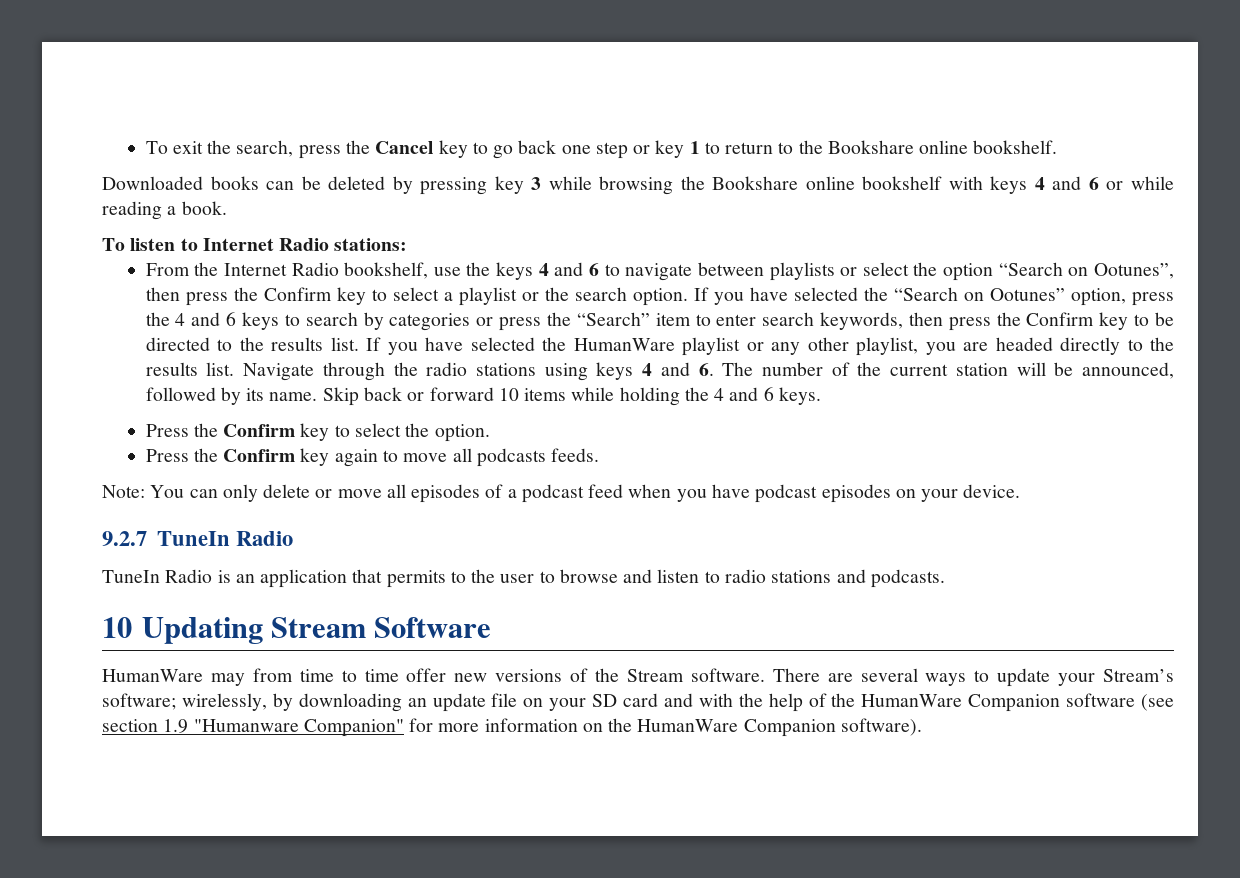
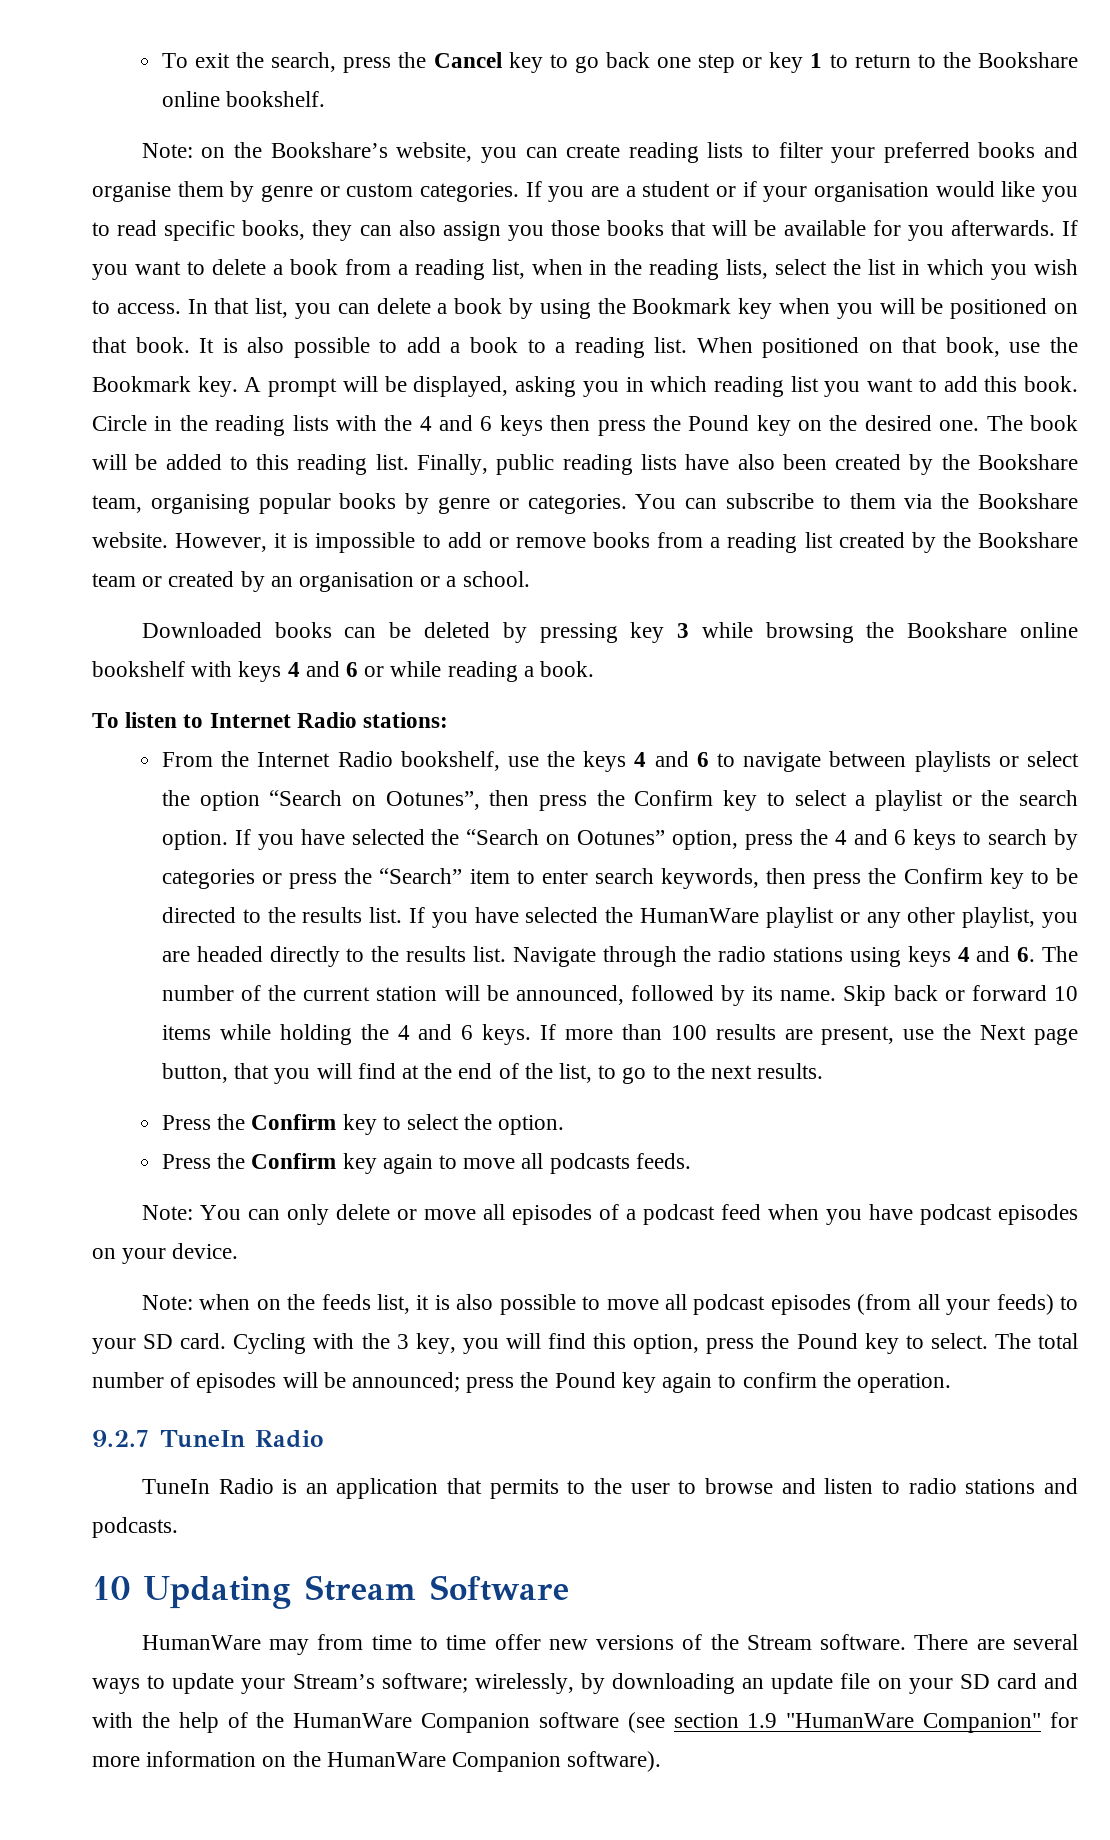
(1058, 147) none -> [141,142,1078,163] [92,181,1078,202] [92,220,1078,241] [92,259,1079,280] [92,298,1078,319] [92,337,1078,358] [92,376,1078,397] [92,415,1078,436] [92,454,1078,475] [92,493,1078,514] [92,532,1078,553] [92,571,530,592] // Note: on the Bookshare’s website, you can create reading lists to filter your preferred books and organise them by genre or custom categories. If you are a student or if your organisation would like you to read specific books, they can also assign you those books that will be available for you afterwards. If you want to delete a book from a reading list, when in the reading lists, select the list in which you wish to access. In that list, you can delete a book by using the Bookmark key when you will be positioned on that book. It is also possible to add a book to a reading list. When positioned on that book, use the Bookmark key. A prompt will be displayed, asking you in which reading list you want to add this book. Circle in the reading lists with the 4 and 6 keys then press the Pound key on the desired one. The book will be added to this reading list. Finally, public reading lists have also been created by the Bookshare team, organising popular books by genre or categories. You can subscribe to them via the Bookshare website. However, it is impossible to add or remove books from a reading list created by the Bookshare team or created by an organisation or a school.
(821, 396) none -> [540,1024,1079,1045] [161,1063,824,1084] If more than 100 results are present, use the Next page button, that you will find at the end of the list, to go to the next results.
(1021, 491) none -> [141,1294,1079,1315] [92,1333,1079,1354] [92,1372,951,1393] // Note: when on the feeds list, it is also possible to move all podcast episodes (from all your feeds) to your SD card. Cycling with the 3 key, you will find this option, press the Pound key to select. The total number of episodes will be announced; press the Pound key again to confirm the operation.
[193,719,299,732] "Humanware -> [786,1713,915,1728] "HumanWare

